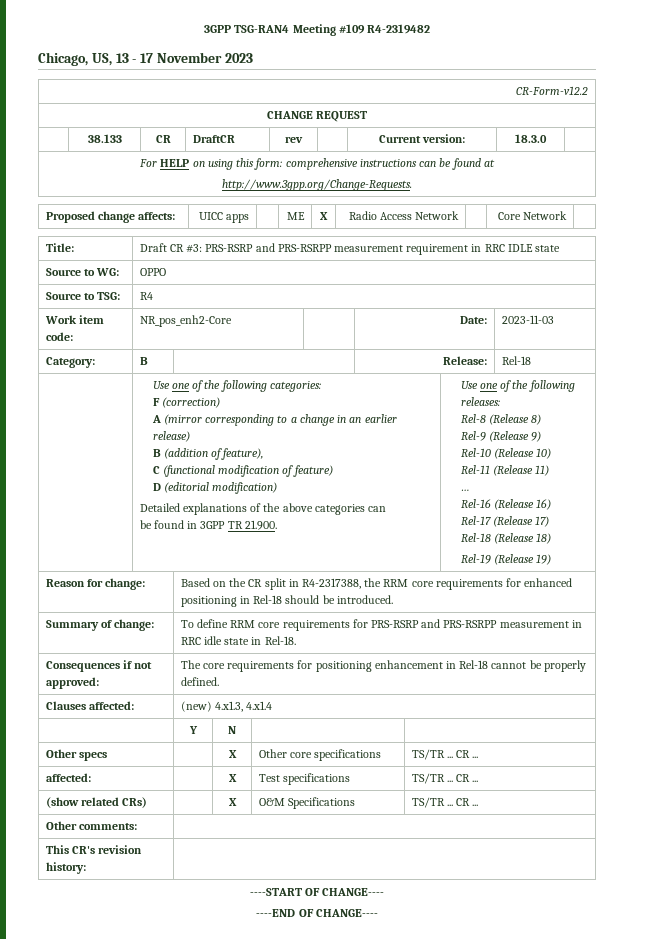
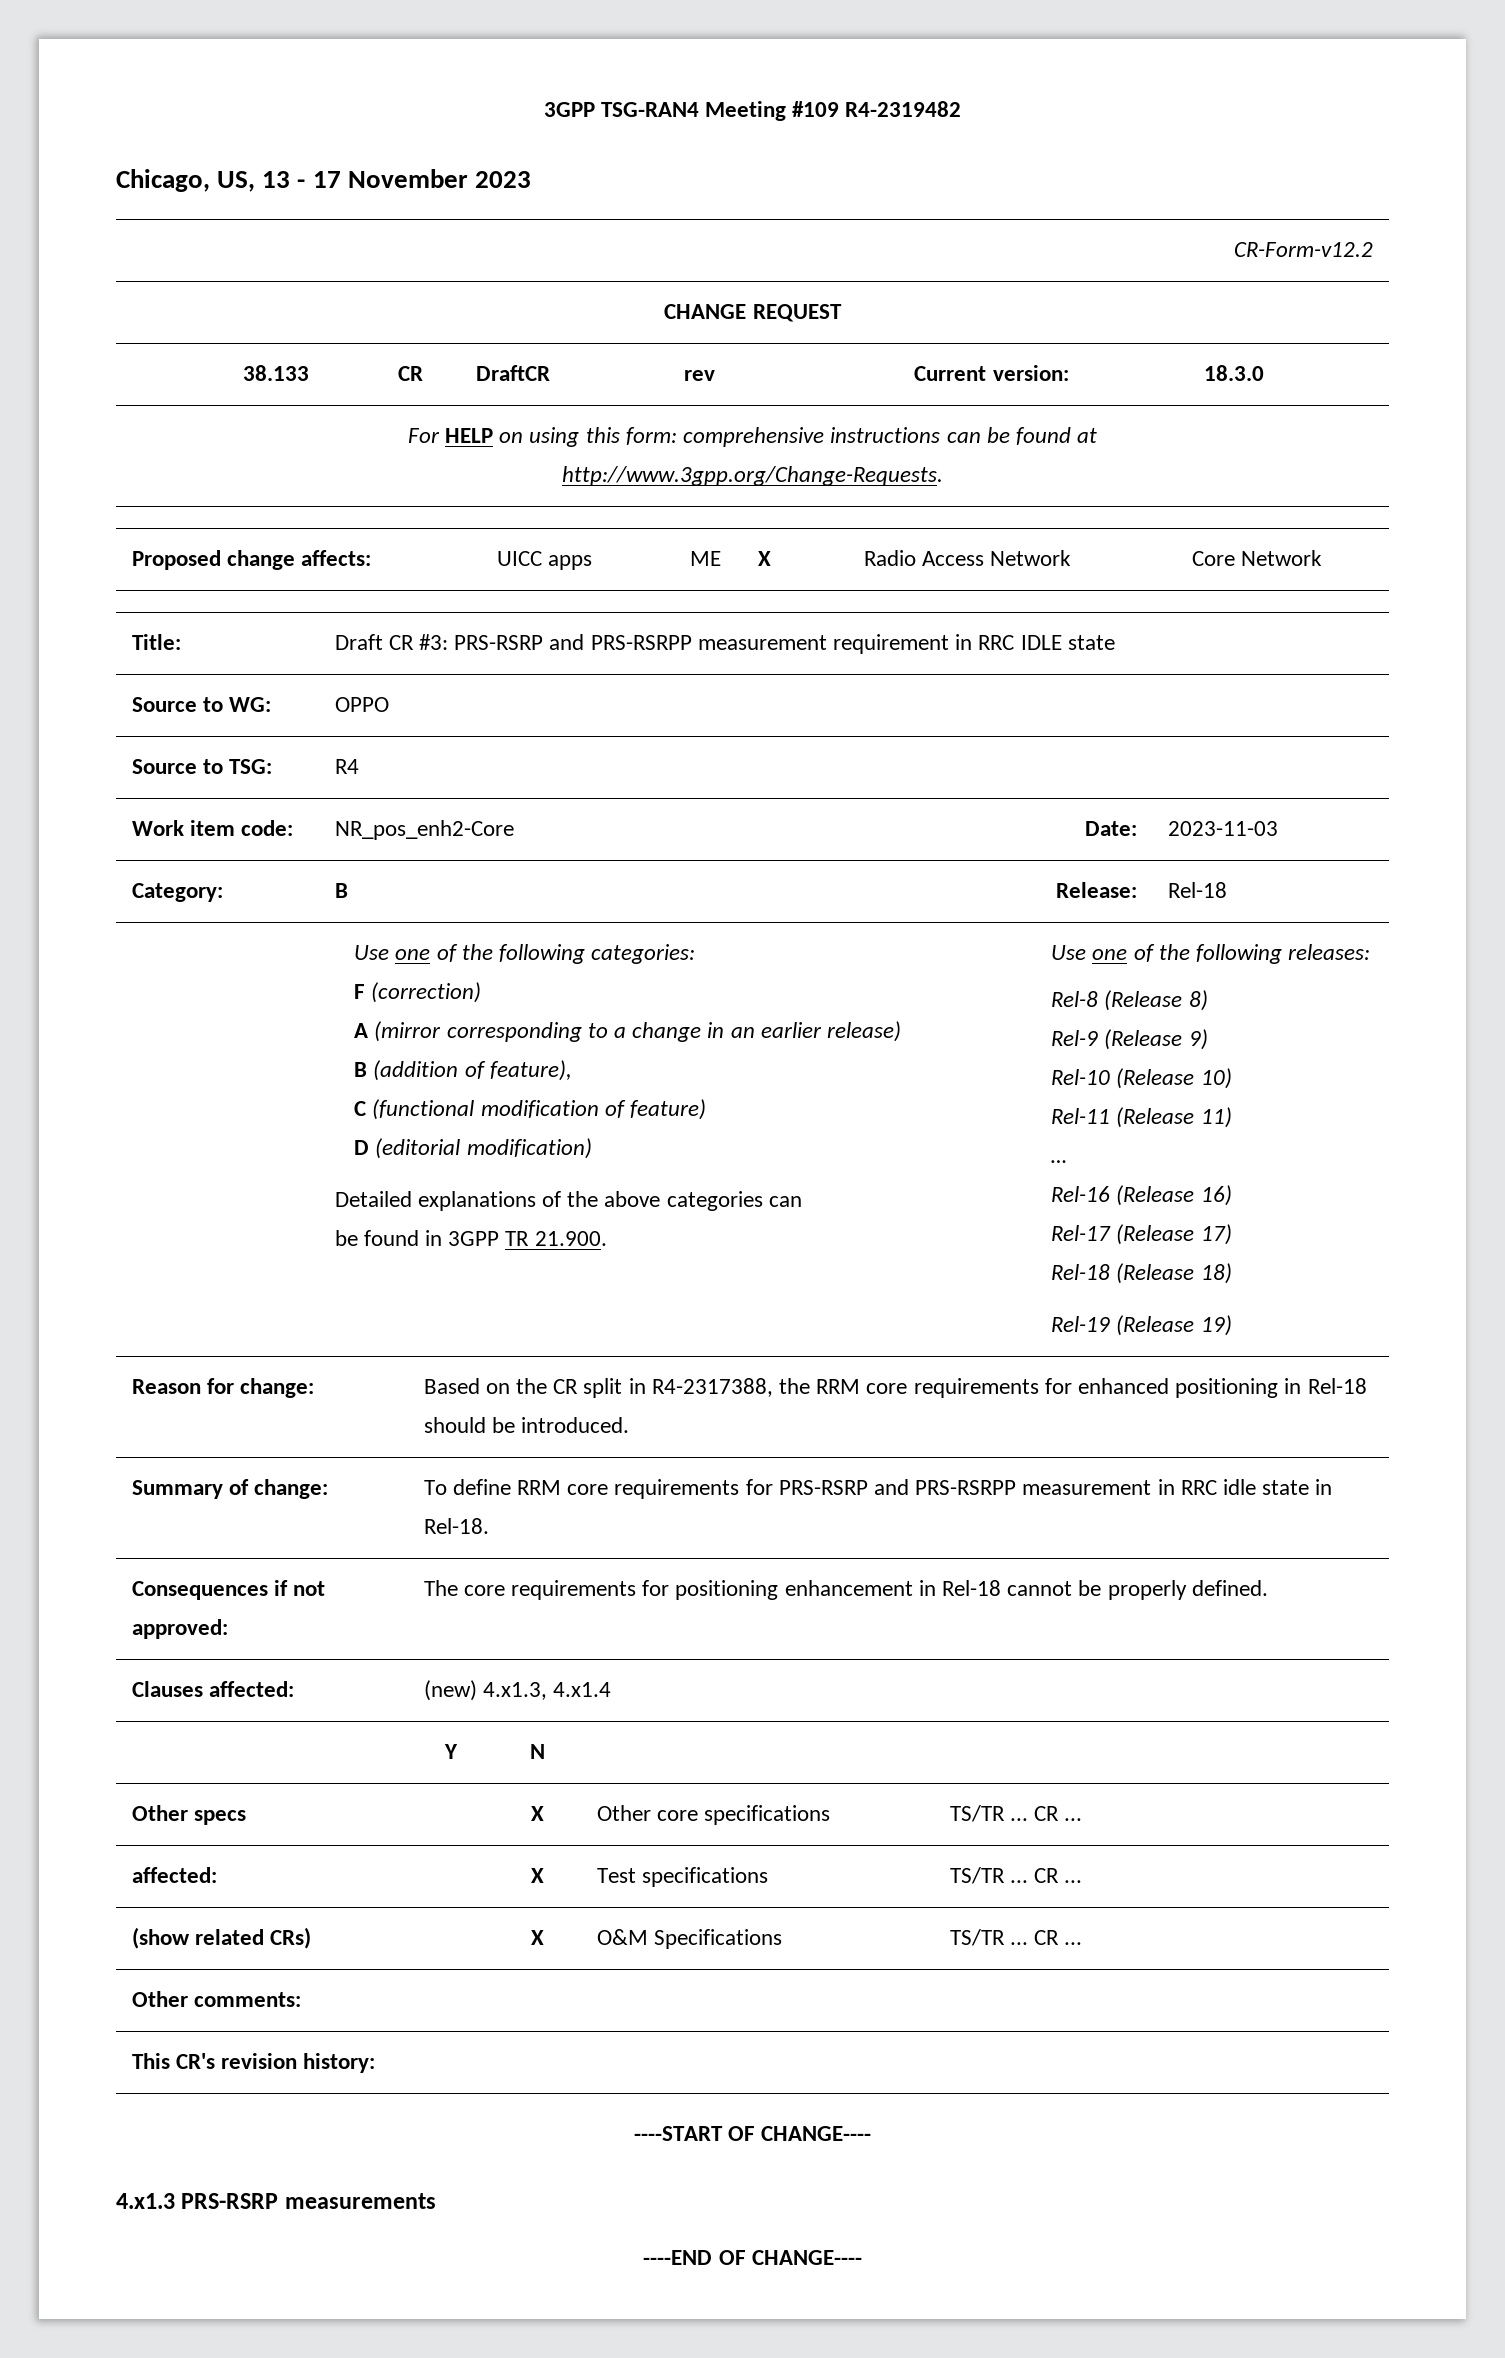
(385, 892) none -> [116,2193,436,2209] // 4.x1.3 PRS-RSRP measurements

